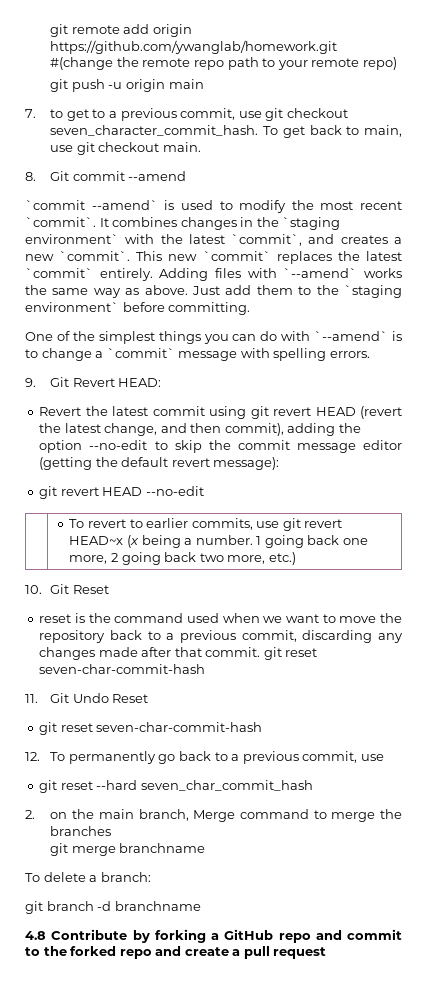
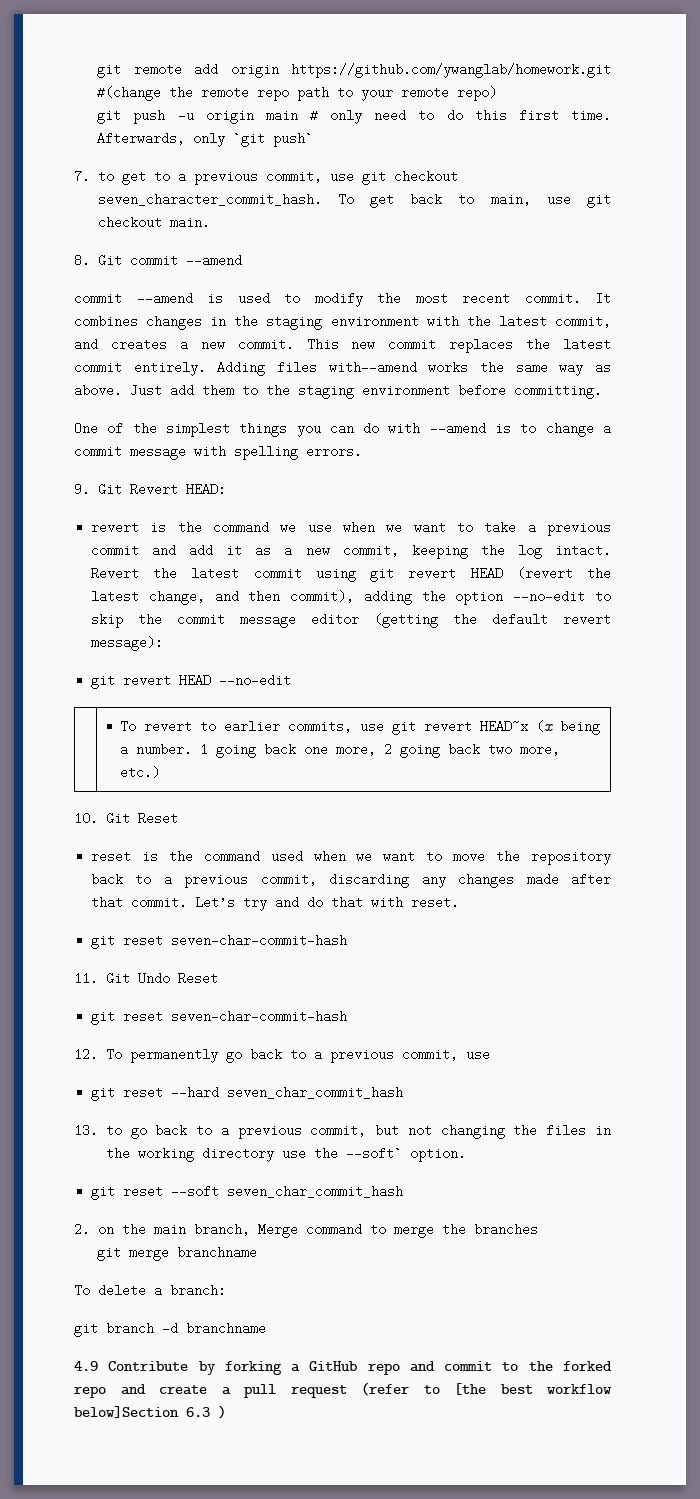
(204, 84) none -> [309,109,611,124] [97,132,314,147] # only need to do this first time. Afterwards, only `git push`
[25,200,158,210] `commit --amend` -> [74,292,193,305] commit --amend
[25,217,96,227] `commit`. -> [524,292,581,305] commit.
[282,217,341,230] [25,234,119,244] `staging environment` -> [266,315,419,330] staging environment
[231,234,303,246] `commit`, -> [554,315,611,328] commit,
[59,251,131,261] `commit`. -> [237,338,294,351] commit.
[202,251,271,261] `commit` -> [388,338,437,351] commit
[25,268,93,278] `commit` -> [74,361,122,374] commit
[247,268,358,278] with `--amend` -> [328,361,417,374] with--amend
[343,285,402,298] [25,302,119,312] `staging environment` -> [298,384,450,399] staging environment
[314,331,389,341] `--amend` -> [429,422,486,435] --amend
[106,348,175,358] `commit` -> [74,445,122,458] commit
(162, 382) none -> [91,521,611,536] [91,544,611,559] revert is the command we use when we want to take a previous commit and add it as a new commit, keeping the log intact.
(261, 652) none -> [195,896,460,911] Let’s try and do that with reset. //
(313, 785) none -> [74,1124,611,1139] [105,1147,466,1162] [91,1185,404,1200] // 13. to go back to a previous commit, but not changing the files in the working directory use the --soft` option. // git reset --soft seven_char_commit_hash
[25,931,46,940] 4.8 -> [74,1361,98,1371] 4.9
(327, 953) none -> [361,1382,612,1396] [74,1405,226,1419] (refer to [the best workflow below]Section 6.3 )

